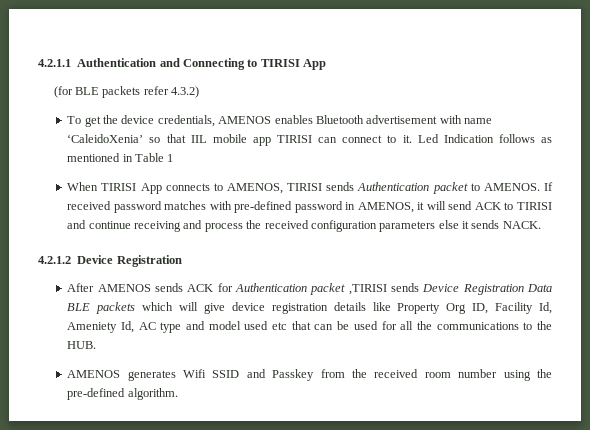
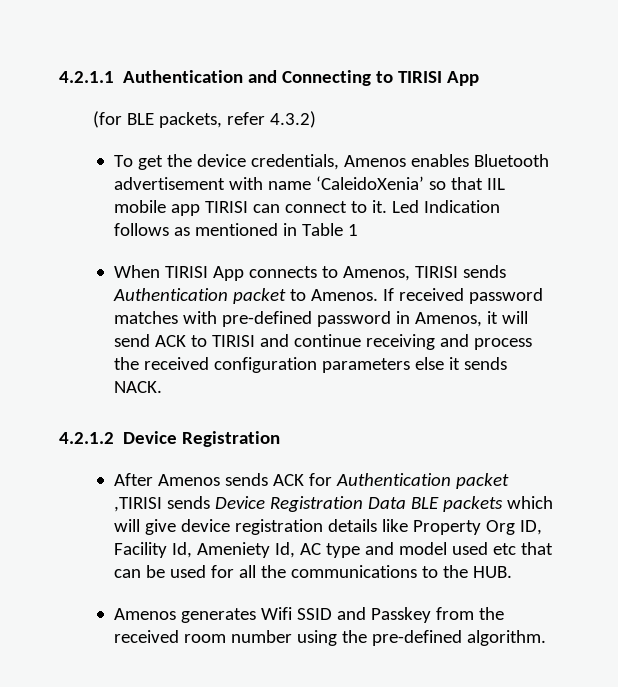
[102,86,141,98] packets -> [159,112,223,128] packets,
[218,116,272,124] AMENOS -> [343,155,406,167] Amenos
[227,183,284,194] AMENOS, -> [342,266,410,281] Amenos,
[483,183,540,191] AMENOS. -> [310,289,378,301] Amenos.
[357,202,414,213] AMENOS, -> [414,312,482,327] Amenos,
[97,284,151,292] AMENOS -> [157,474,220,486] Amenos
[67,370,121,378] AMENOS -> [113,608,176,620] Amenos

